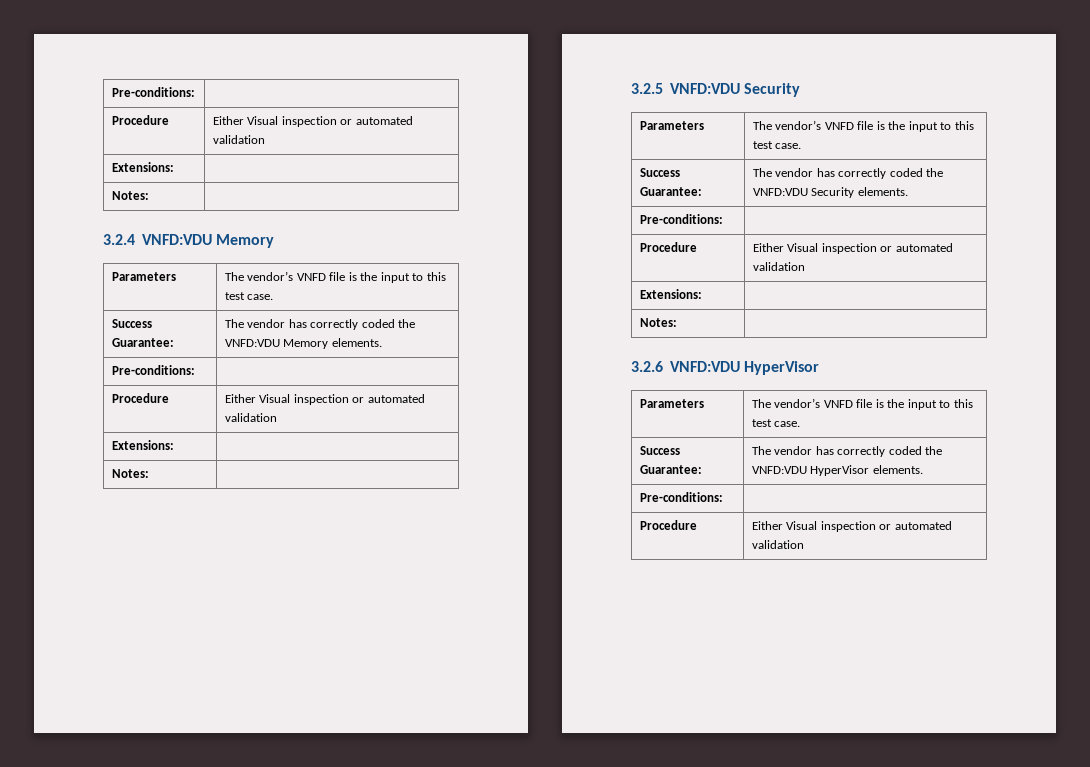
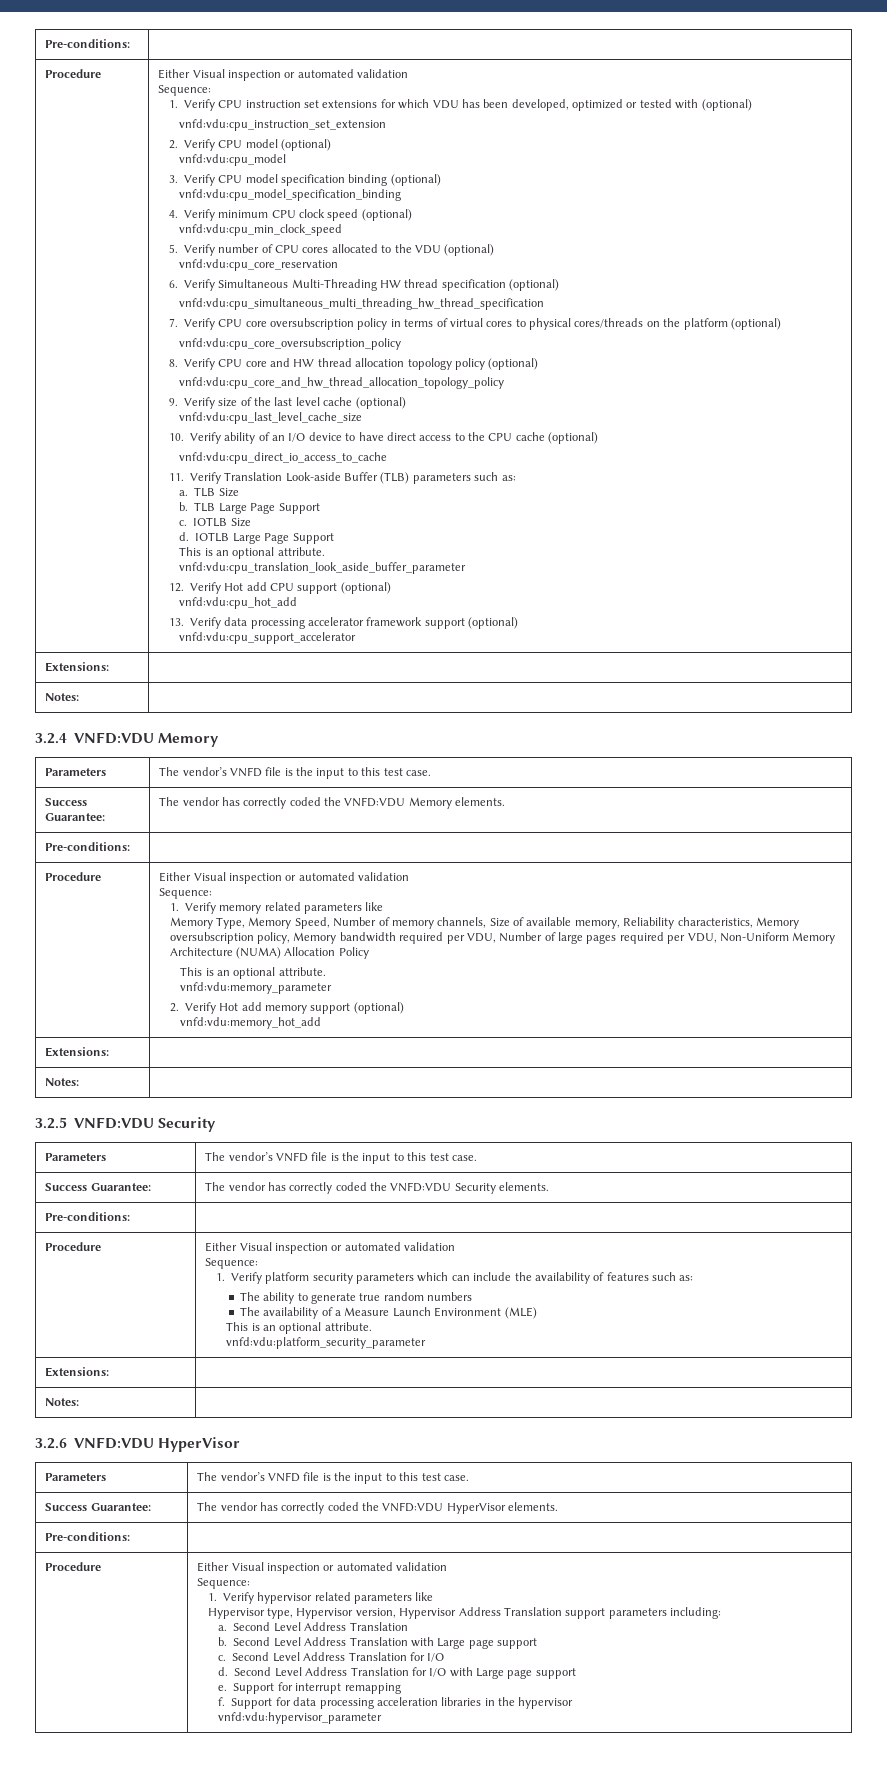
[111,87,195,97] [111,115,169,125] [212,116,413,127] [212,135,265,144] Pre-conditions: | // Procedure | Either Visual inspection or automated validation -> [45,39,131,48] [45,69,102,78] [158,69,409,81] [158,85,212,96] [168,99,752,111] [179,119,387,131] [168,139,332,151] [179,154,287,166] [168,174,441,186] [179,189,402,201] [168,209,412,221] [179,224,343,236] [168,244,495,256] [179,259,339,271] [168,279,560,291] [179,298,545,310] [168,318,781,330] [179,338,402,350] [168,358,539,370] [179,377,505,389] [168,397,406,409] [179,412,363,424] [168,432,599,444] [179,452,388,464] [168,472,516,484] [179,487,239,497] [179,502,320,514] [179,517,251,527] [179,532,334,544] [179,547,325,559] [179,562,467,574] [168,582,391,594] [179,597,298,609] [168,617,519,629] [179,632,357,644] Pre-conditions: | // Procedure | Either Visual inspection or automated validation // Sequence: // 1. Verify CPU instruction set extensions for which VDU has been developed, optimized or tested with (optional) // vnfd:vdu:cpu_instruction_set_extension // 2. Verify CPU model (optional) // vnfd:vdu:cpu_model // 3. Verify CPU model specification binding (optional) // vnfd:vdu:cpu_model_specification_binding // 4. Verify minimum CPU clock speed (optional) // vnfd:vdu:cpu_min_clock_speed // 5. Verify number of CPU cores allocated to the VDU (optional) // vnfd:vdu:cpu_core_reservation // 6. Verify Simultaneous Multi-Threading HW thread specification (optional) // vnfd:vdu:cpu_simultaneous_multi_threading_hw_thread_specification // 7. Verify CPU core oversubscription policy in terms of virtual cores to physical cores/threads on the platform (optional) // vnfd:vdu:cpu_core_oversubscription_policy // 8. Verify CPU core and HW thread allocation topology policy (optional) // vnfd:vdu:cpu_core_and_hw_thread_allocation_topology_policy // 9. Verify size of the last level cache (optional) // vnfd:vdu:cpu_last_level_cache_size // 10. Verify ability of an I/O device to have direct access to the CPU cache (optional) // vnfd:vdu:cpu_direct_io_access_to_cache // 11. Verify Translation Look-aside Buffer (TLB) parameters such as: // a. TLB Size // b. TLB Large Page Support // c. IOTLB Size // d. IOTLB Large Page Support // This is an optional attribute. // vnfd:vdu:cpu_translation_look_aside_buffer_parameter // 12. Verify Hot add CPU support (optional) // vnfd:vdu:cpu_hot_add // 13. Verify data processing accelerator framework support (optional) // vnfd:vdu:cpu_support_accelerator
(277, 417) none -> [159,888,213,899] [169,902,384,914] [169,917,799,929] [169,932,836,944] [169,947,369,959] [180,967,326,979] [180,982,333,994] [169,1002,404,1014] [180,1017,322,1029] // Sequence: // 1. Verify memory related parameters like // Memory Type, Memory Speed, Number of memory channels, Size of available memory, Reliability characteristics, Memory oversubscription policy, Memory bandwidth required per VDU, Number of large pages required per VDU, Non-Uniform Memory Architecture (NUMA) Allocation Policy // This is an optional attribute. // vnfd:vdu:memory_parameter // 2. Verify Hot add memory support (optional) // vnfd:vdu:memory_hot_add
(805, 266) none -> [205,1258,259,1269] [215,1272,694,1284] [239,1292,473,1304] [239,1307,537,1319] [226,1322,372,1334] [226,1337,427,1349] // Sequence: // 1. Verify platform security parameters which can include the availability of features such as: // The ability to generate true random numbers // The availability of a Measure Launch Environment (MLE) // This is an optional attribute. // vnfd:vdu:platform_security_parameter
(804, 544) none -> [197,1578,251,1589] [207,1592,434,1604] [207,1607,722,1619] [218,1622,408,1632] [218,1637,538,1649] [218,1652,445,1662] [218,1667,576,1679] [218,1682,401,1694] [218,1697,574,1709] [218,1712,383,1724] // Sequence: // 1. Verify hypervisor related parameters like // Hypervisor type, Hypervisor version, Hypervisor Address Translation support parameters including: // a. Second Level Address Translation // b. Second Level Address Translation with Large page support // c. Second Level Address Translation for I/O // d. Second Level Address Translation for I/O with Large page support // e. Support for interrupt remapping // f. Support for data processing acceleration libraries in the hypervisor // vnfd:vdu:hypervisor_parameter

